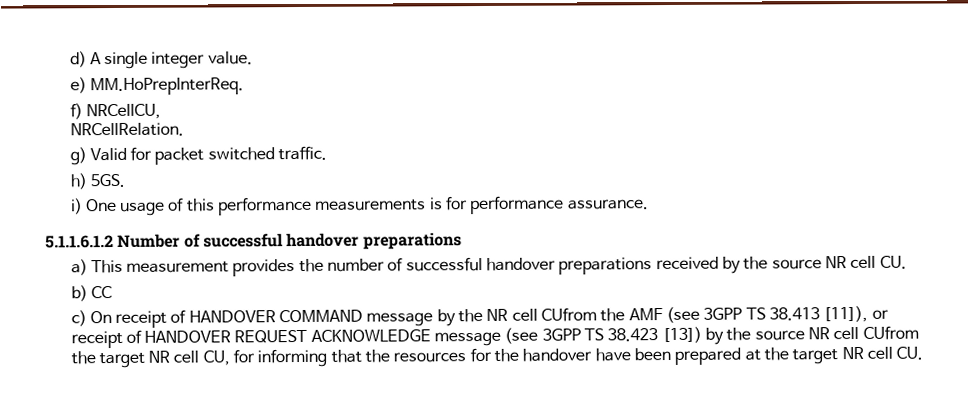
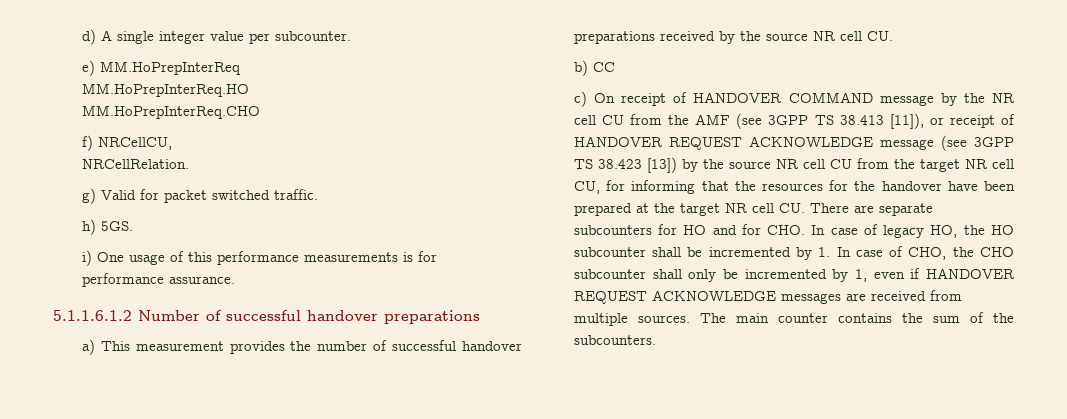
[207,51,253,65] [69,77,244,96] value. // e) MM.HoPrepInterReq. -> [209,31,351,44] [81,60,241,76] [81,83,249,97] [81,105,260,119] value per subcounter. // e) MM.HoPrepInterReq // MM.HoPrepInterReq.HO // MM.HoPrepInterReq.CHO
[541,307,598,322] CUfrom -> [602,114,663,125] CU from
[862,325,919,340] CUfrom -> [829,158,889,169] CU from
(924, 353) none -> [809,203,933,216] [573,224,1014,238] [573,246,1015,260] [573,268,1015,282] [573,290,962,304] [573,312,1014,326] [573,335,656,345] There are separate subcounters for HO and for CHO. In case of legacy HO, the HO subcounter shall be incremented by 1. In case of CHO, the CHO subcounter shall only be incremented by 1, even if HANDOVER REQUEST ACKNOWLEDGE messages are received from multiple sources. The main counter contains the sum of the subcounters.

